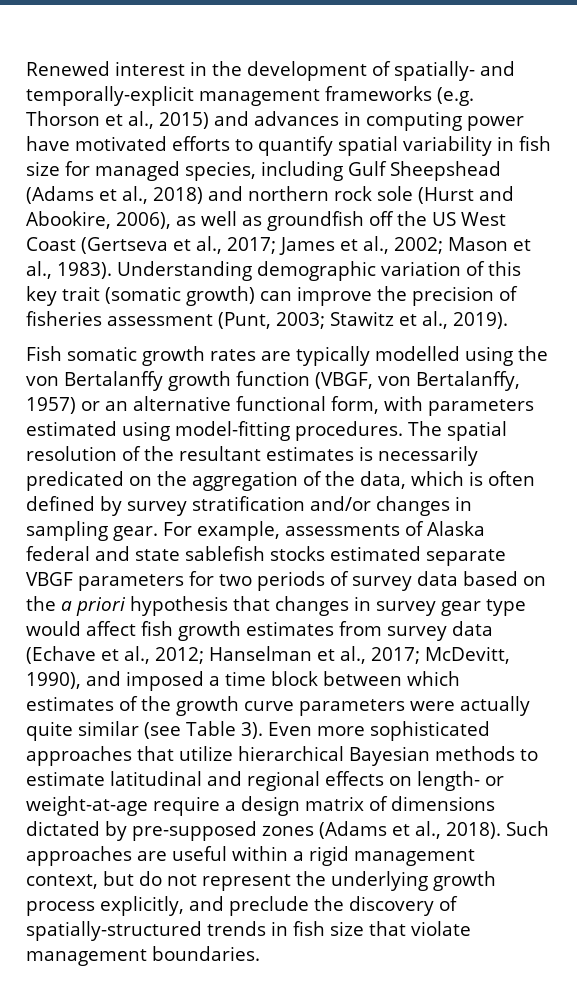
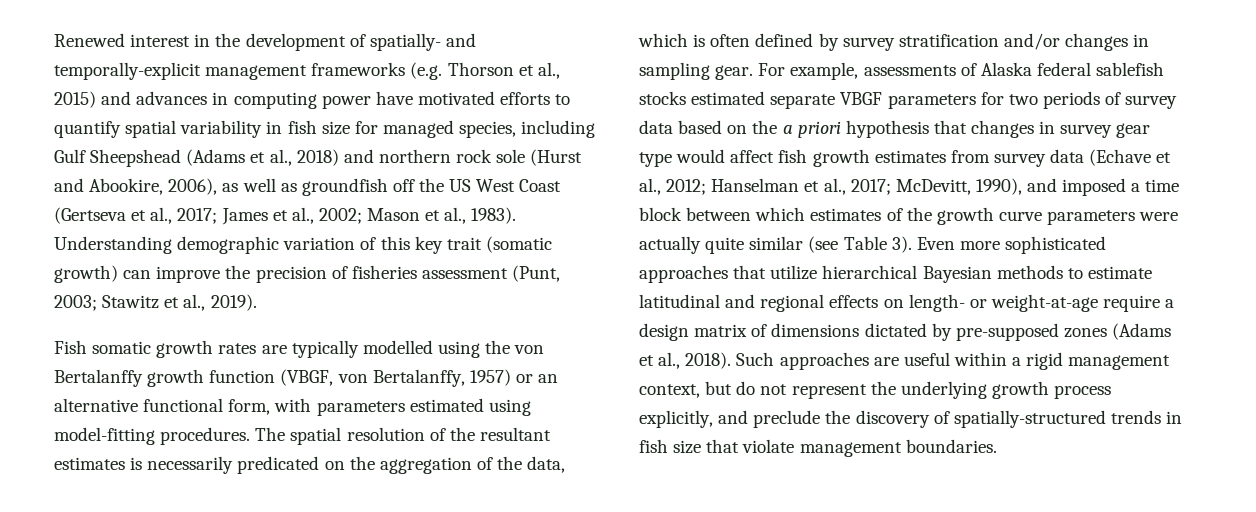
[95,546,180,561] and state -> (1091, 69) none

